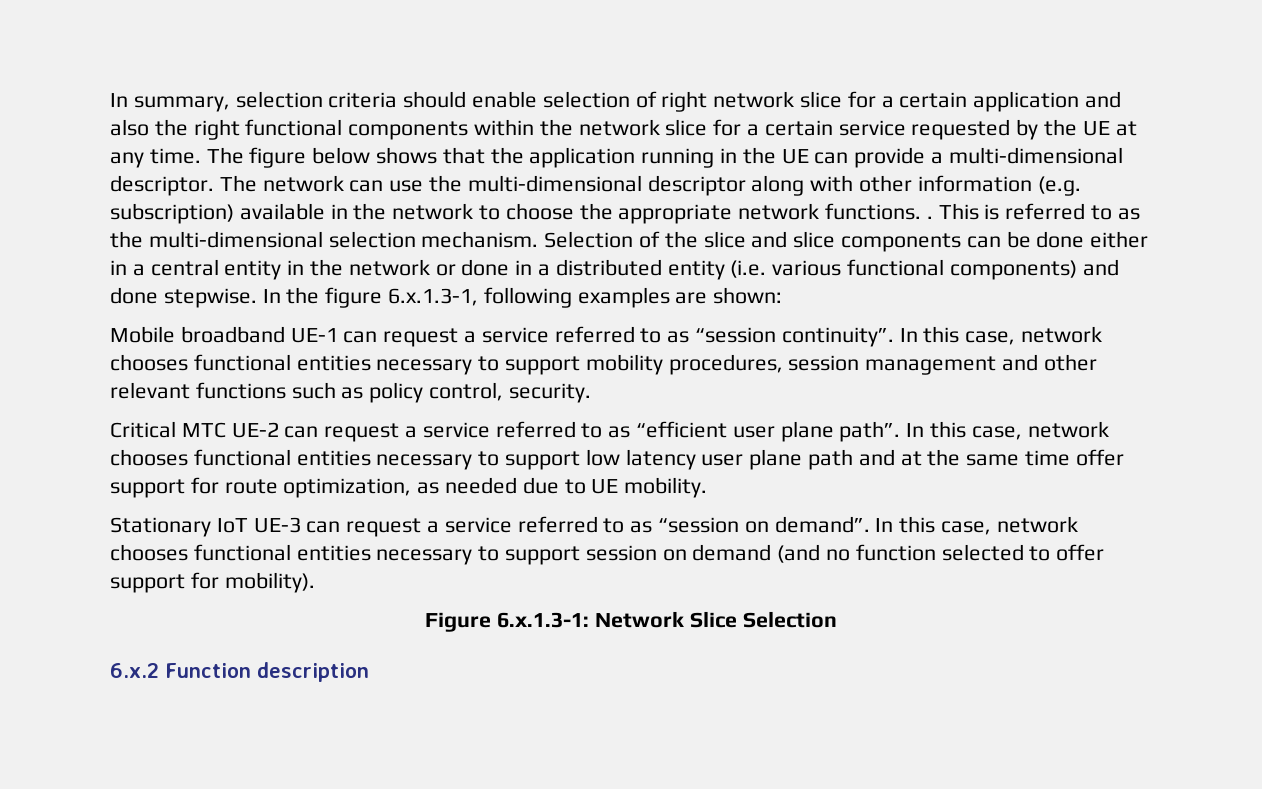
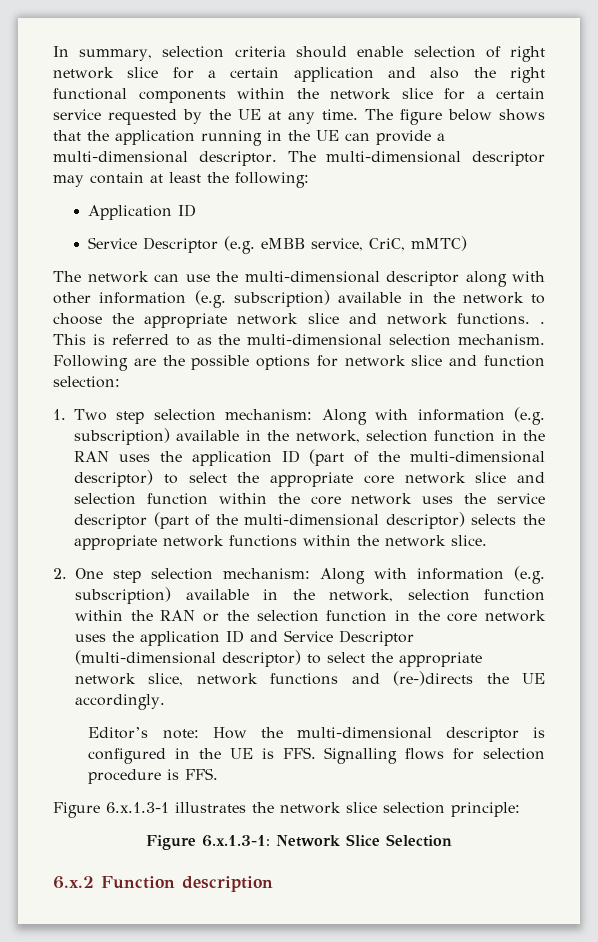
(257, 183) none -> [326,151,545,166] [53,172,309,188] [88,204,197,220] [88,236,468,254] [53,271,81,282] multi-dimensional descriptor may contain at least the following: // Application ID // Service Descriptor (e.g. eMBB service, CriC, mMTC) // The
(820, 211) none -> [307,313,448,325] slice and network
[544,231,1149,252] [110,259,1119,280] [110,287,783,308] [110,326,1103,347] [110,354,1097,375] [110,382,591,403] [110,421,1109,442] [110,449,1124,470] [110,477,708,498] [110,516,1078,537] [110,544,1105,565] [110,572,315,593] Selection of the slice and slice components can be done either in a central entity in the network or done in a distributed entity (i.e. various functional components) and done stepwise. In the figure 6.x.1.3-1, following examples are shown: // Mobile broadband UE-1 can request a service referred to as “session continuity”. In this case, network chooses functional entities necessary to support mobility procedures, session management and other relevant functions such as policy control, security. // Critical MTC UE-2 can request a service referred to as “efficient user plane path”. In this case, network chooses functional entities necessary to support low latency user plane path and at the same time offer support for route optimization, as needed due to UE mobility. // Stationary IoT UE-3 can request a service referred to as “session on demand”. In this case, network chooses functional entities necessary to support session on demand (and no function selected to offer support for mobility). -> [53,355,545,371] [53,376,120,388] [53,407,545,425] [74,428,545,445] [74,449,545,466] [74,470,545,487] [74,493,545,505] [74,512,545,529] [74,535,487,550] [53,566,545,584] [75,587,545,604] [75,610,546,622] [75,630,414,646] [75,650,482,667] [75,671,545,686] [75,694,165,710] [88,727,545,742] [88,747,545,764] [88,768,219,784] [53,802,520,818] Following are the possible options for network slice and function selection: // 1. Two step selection mechanism: Along with information (e.g. subscription) available in the network, selection function in the RAN uses the application ID (part of the multi-dimensional descriptor) to select the appropriate core network slice and selection function within the core network uses the service descriptor (part of the multi-dimensional descriptor) selects the appropriate network functions within the network slice. // 2. One step selection mechanism: Along with information (e.g. subscription) available in the network, selection function within the RAN or the selection function in the core network uses the application ID and Service Descriptor (multi-dimensional descriptor) to select the appropriate network slice, network functions and (re-)directs the UE accordingly. // Editor’s note: How the multi-dimensional descriptor is configured in the UE is FFS. Signalling flows for selection procedure is FFS. // Figure 6.x.1.3-1 illustrates the network slice selection principle:

